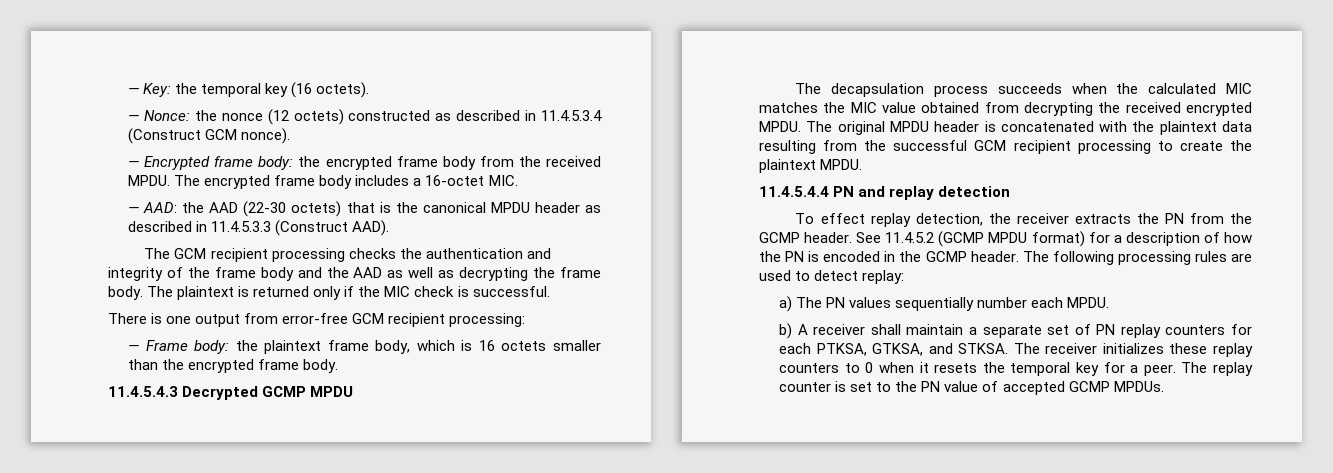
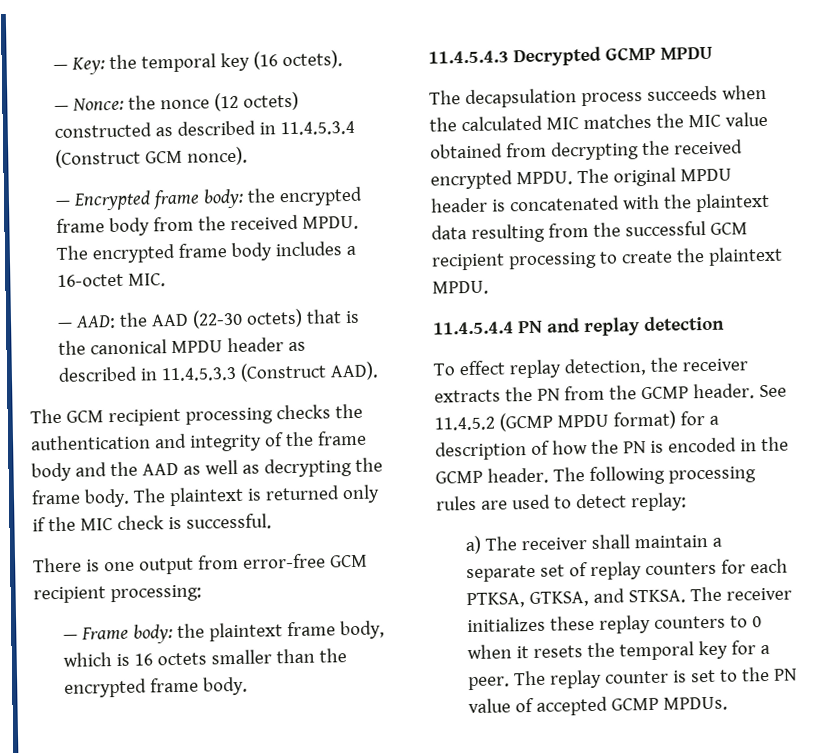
[826,297,1110,311] [779,323,808,339] PN values sequentially number each MPDU. // b) A -> (517, 543) none
[1096,324,1116,335] PN -> (588, 569) none

